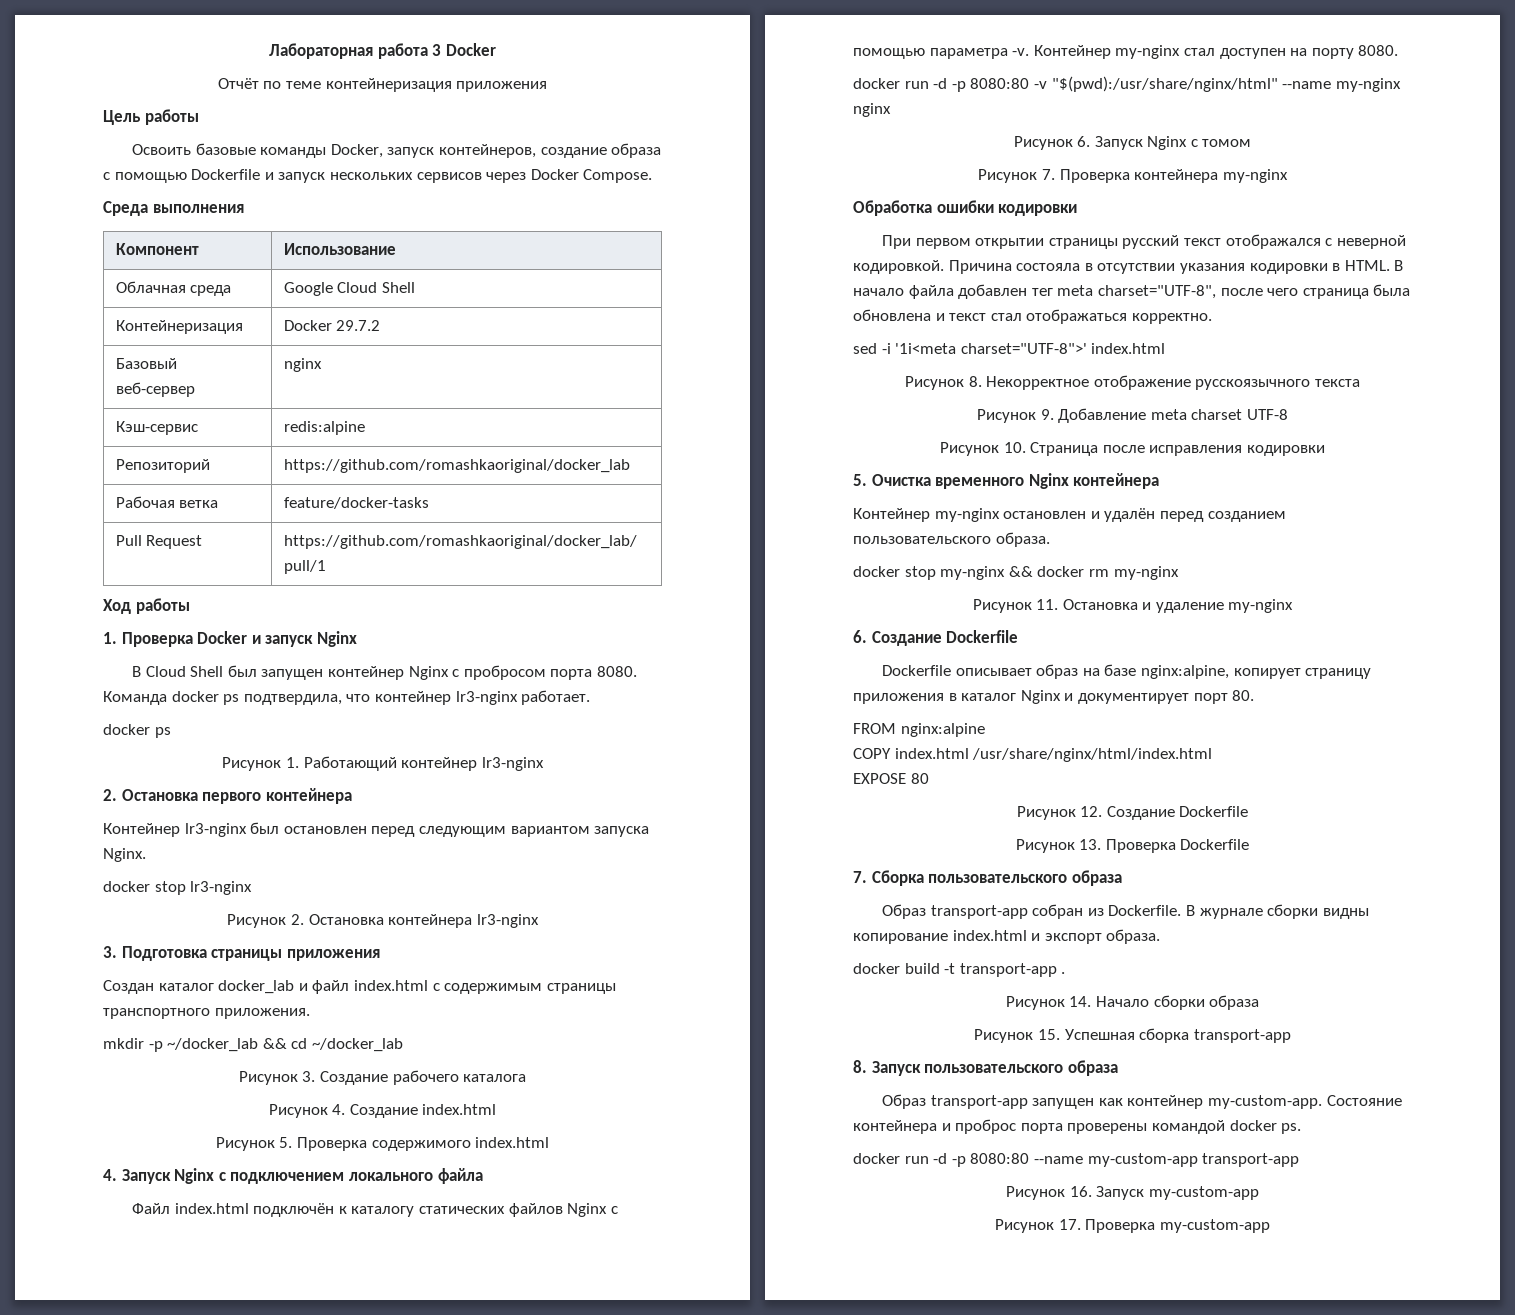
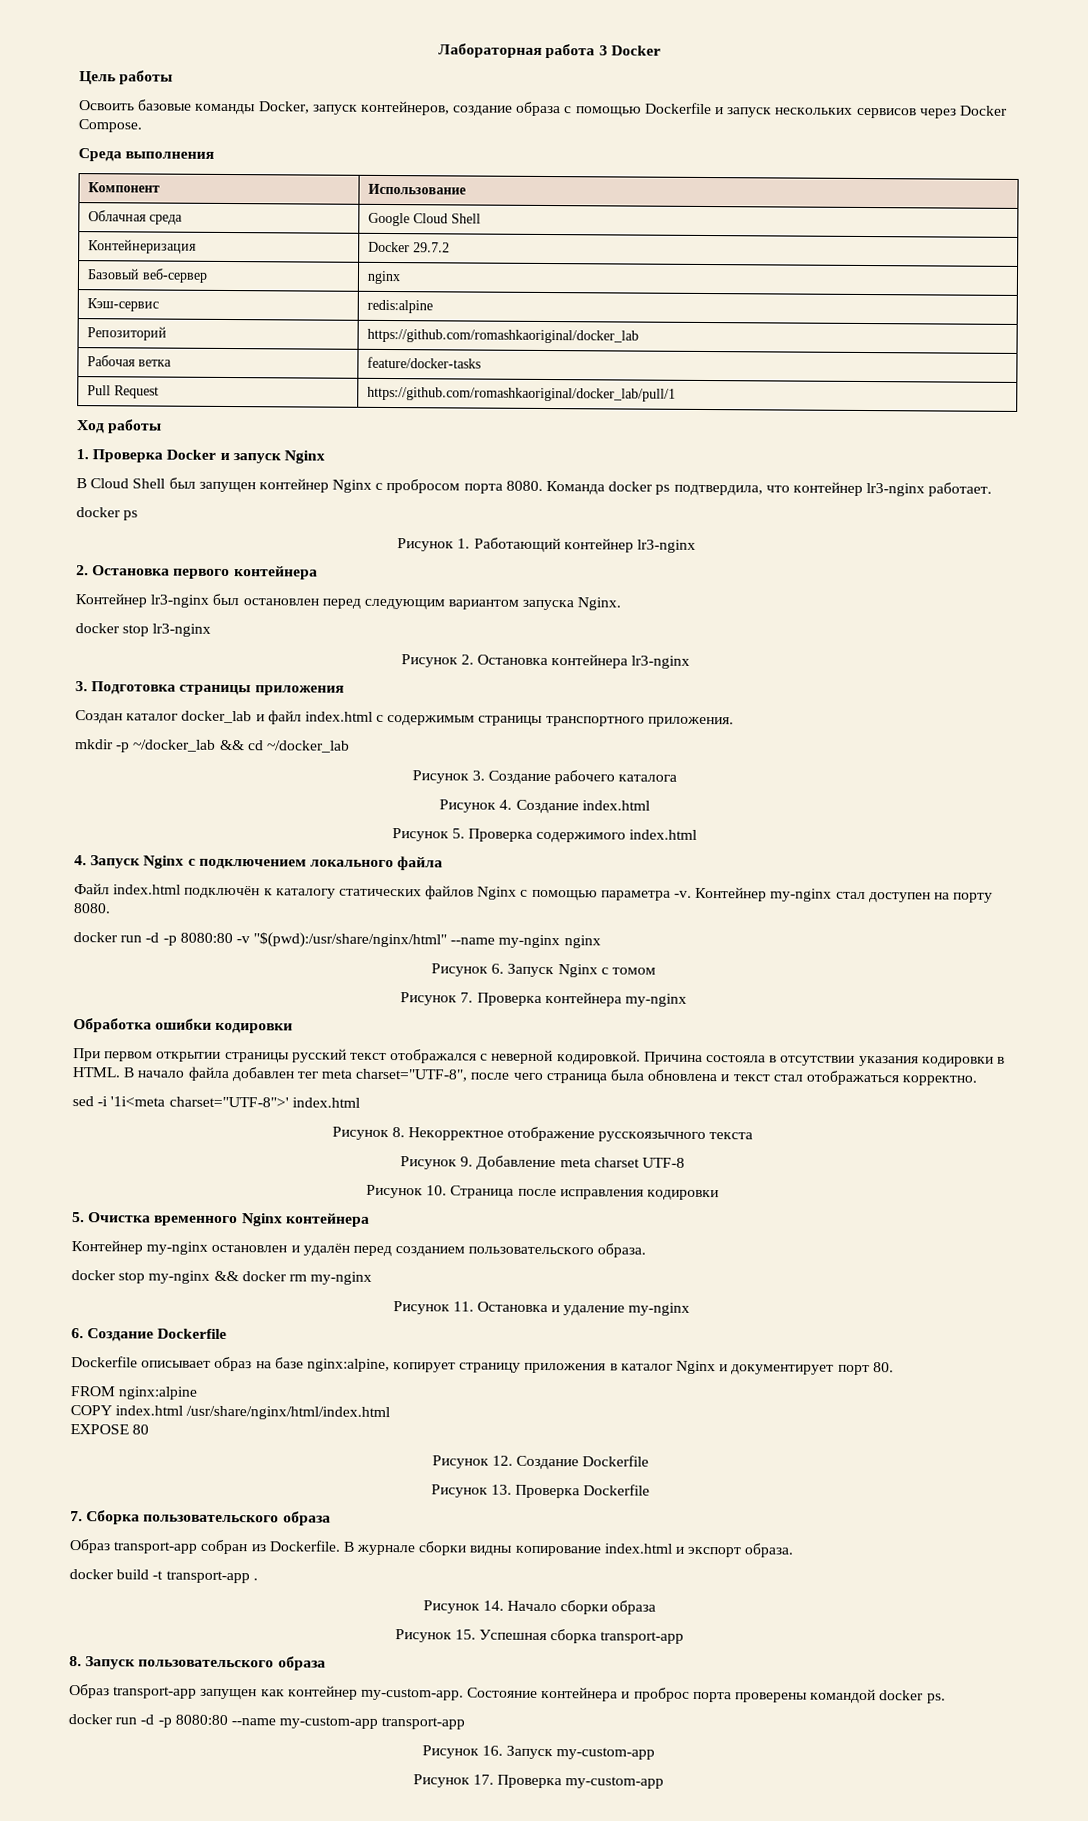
[217,78,548,92] // Отчёт по теме контейнеризация приложения -> (661, 50) none

